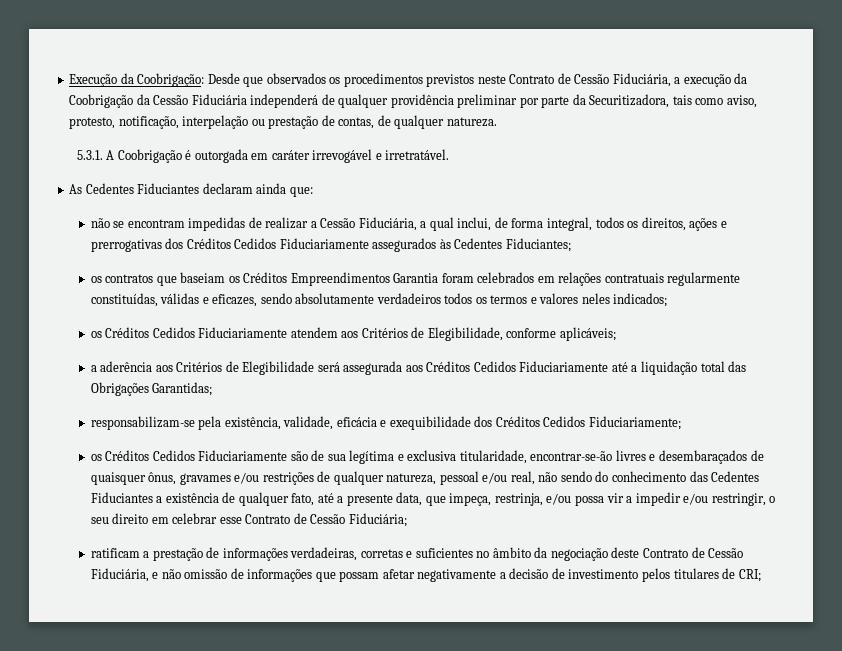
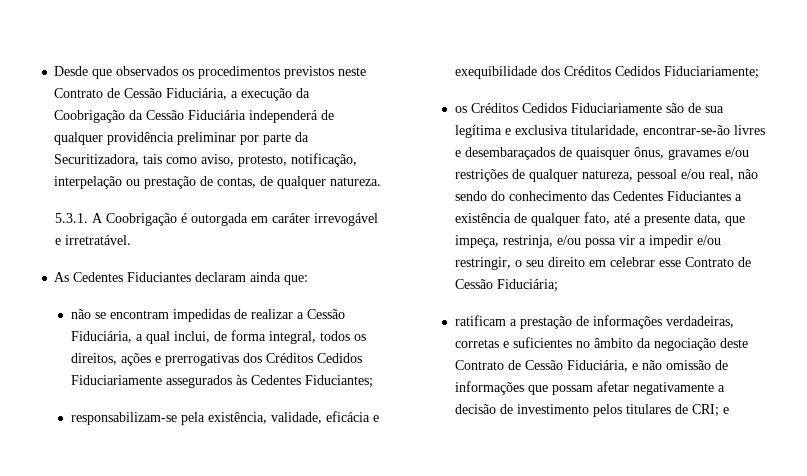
[69,73,205,87] Execução da Coobrigação: -> (54, 71) none
[90,272,741,286] [90,293,668,307] [90,327,616,341] [90,361,747,375] [90,382,213,396] // os contratos que baseiam os Créditos Empreendimentos Garantia foram celebrados em relações contratuais regularmente constituídas, válidas e eficazes, sendo absolutamente verdadeiros todos os termos e valores neles indicados; // os Créditos Cedidos Fiduciariamente atendem aos Critérios de Elegibilidade, conforme aplicáveis; // a aderência aos Critérios de Elegibilidade será assegurada aos Créditos Cedidos Fiduciariamente até a liquidação total das Obrigações Garantidas; -> (373, 381) none
(761, 575) none -> [722,407,729,414] e

